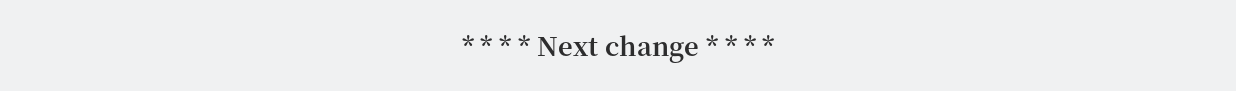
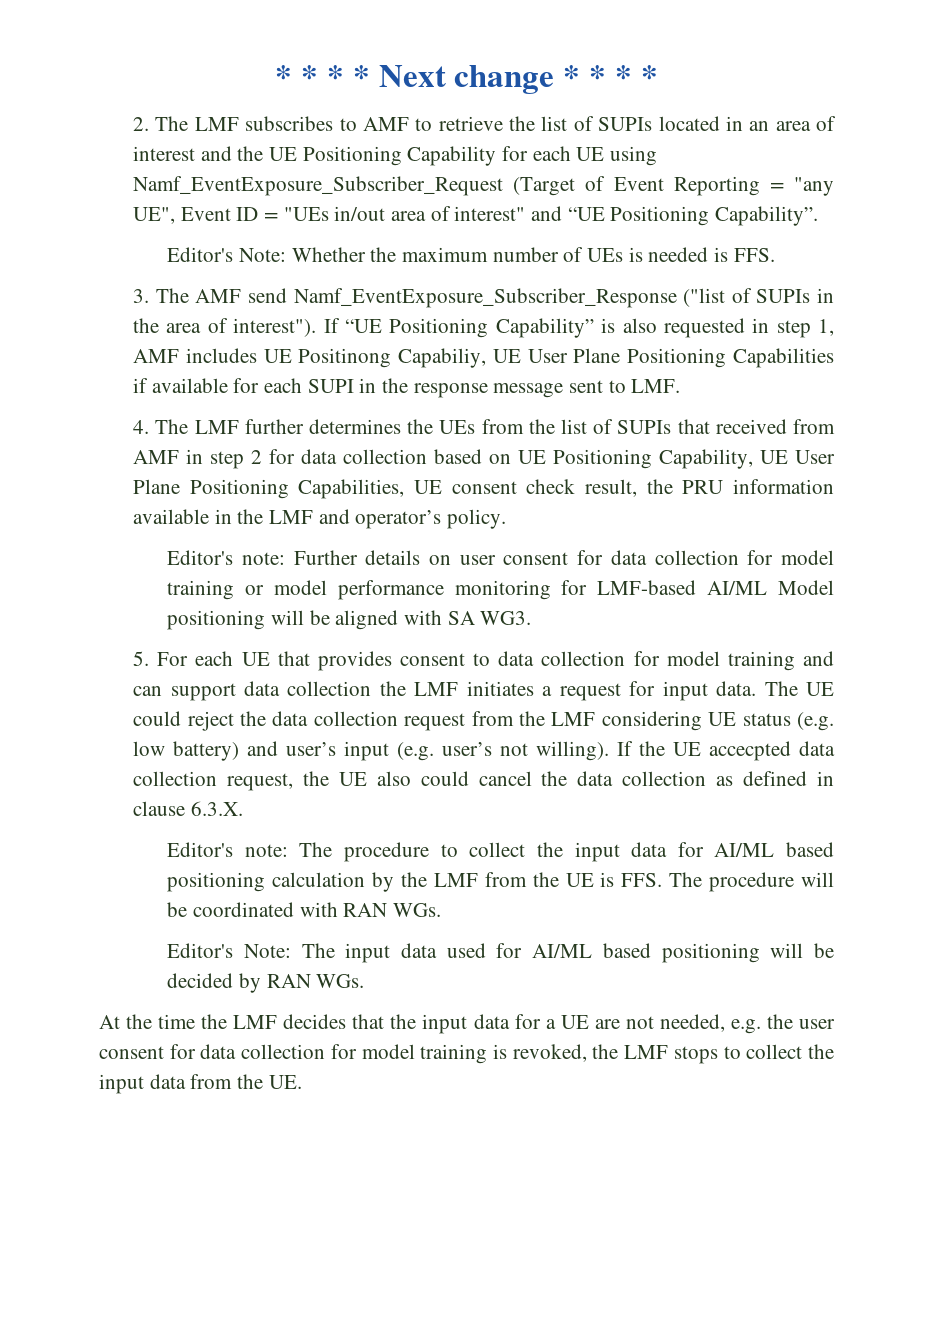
(776, 45) none -> [133,116,836,131] [133,146,658,166] [133,176,834,196] [133,206,819,226] [167,247,775,262] [133,288,835,308] [133,318,834,338] [133,348,834,368] [133,378,681,398] [133,419,835,434] [133,449,836,469] [133,479,834,499] [133,509,507,529] [167,550,834,565] [167,580,834,600] [167,610,532,630] [133,651,835,671] [133,681,835,701] [133,711,834,731] [133,741,836,761] [133,771,834,791] [133,801,243,816] [167,842,834,862] [167,872,834,892] [167,902,441,917] [167,943,834,963] [167,973,365,993] [99,1014,835,1034] [99,1044,834,1064] [99,1074,302,1094] // 2. The LMF subscribes to AMF to retrieve the list of SUPIs located in an area of interest and the UE Positioning Capability for each UE using Namf_EventExposure_Subscriber_Request (Target of Event Reporting = "any UE", Event ID = "UEs in/out area of interest" and “UE Positioning Capability”. // Editor's Note: Whether the maximum number of UEs is needed is FFS. // 3. The AMF send Namf_EventExposure_Subscriber_Response ("list of SUPIs in the area of interest"). If “UE Positioning Capability” is also requested in step 1, AMF includes UE Positinong Capabiliy, UE User Plane Positioning Capabilities if available for each SUPI in the response message sent to LMF. // 4. The LMF further determines the UEs from the list of SUPIs that received from AMF in step 2 for data collection based on UE Positioning Capability, UE User Plane Positioning Capabilities, UE consent check result, the PRU information available in the LMF and operator’s policy. // Editor's note: Further details on user consent for data collection for model training or model performance monitoring for LMF-based AI/ML Model positioning will be aligned with SA WG3. // 5. For each UE that provides consent to data collection for model training and can support data collection the LMF initiates a request for input data. The UE could reject the data collection request from the LMF considering UE status (e.g. low battery) and user’s input (e.g. user’s not willing). If the UE accecpted data collection request, the UE also could cancel the data collection as defined in clause 6.3.X. // Editor's note: The procedure to collect the input data for AI/ML based positioning calculation by the LMF from the UE is FFS. The procedure will be coordinated with RAN WGs. // Editor's Note: The input data used for AI/ML based positioning will be decided by RAN WGs. // At the time the LMF decides that the input data for a UE are not needed, e.g. the user consent for data collection for model training is revoked, the LMF stops to collect the input data from the UE.

